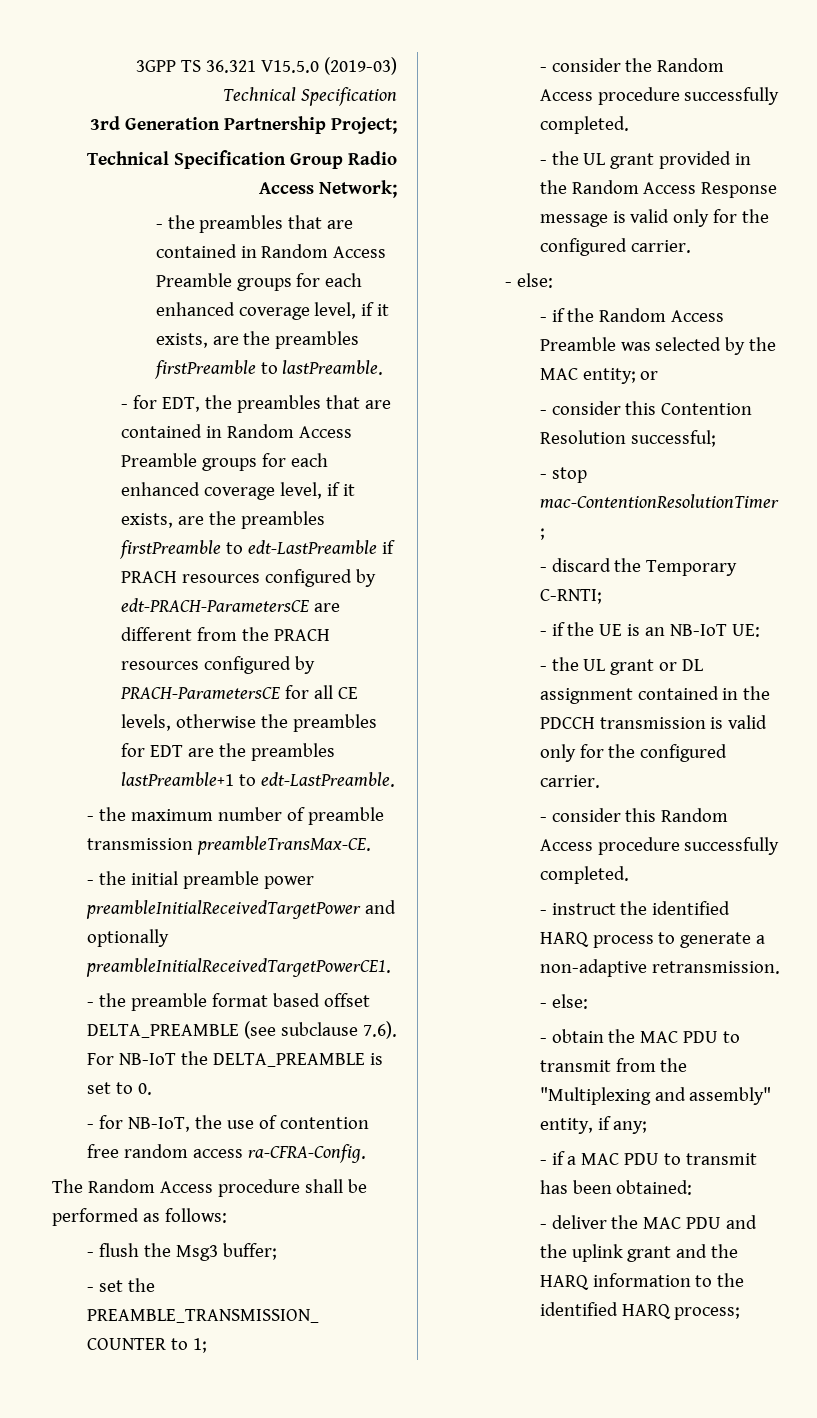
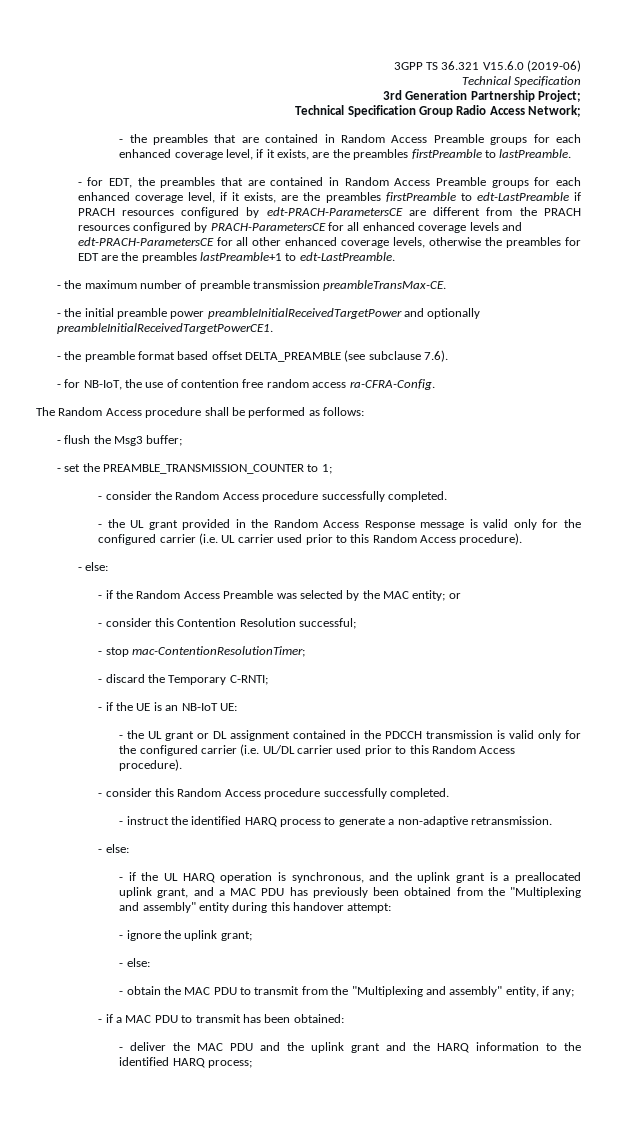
[261,57,397,75] V15.5.0 (2019-03) -> [482,60,581,72] V15.6.0 (2019-06)
[338,687,359,699] CE -> [362,222,522,233] [77,237,390,248] enhanced coverage levels and edt-PRACH-ParametersCE for all other enhanced coverage
[86,1051,383,1067] [86,1082,152,1095] For NB-IoT the DELTA_PREAMBLE is set to 0. -> (449, 356) none
[630,240,691,253] carrier. -> [159,533,523,545] carrier (i.e. UL carrier used prior to this Random Access procedure).
[539,775,600,788] carrier. -> [200,744,516,756] [119,759,183,771] carrier (i.e. UL/DL carrier used prior to this Random Access procedure).
(588, 1001) none -> [119,872,581,883] [119,887,581,898] [119,902,392,913] [119,930,252,941] [119,958,150,967] // - if the UL HARQ operation is synchronous, and the uplink grant is a preallocated uplink grant, and a MAC PDU has previously been obtained from the "Multiplexing and assembly" entity during this handover attempt: // - ignore the uplink grant; // - else:

